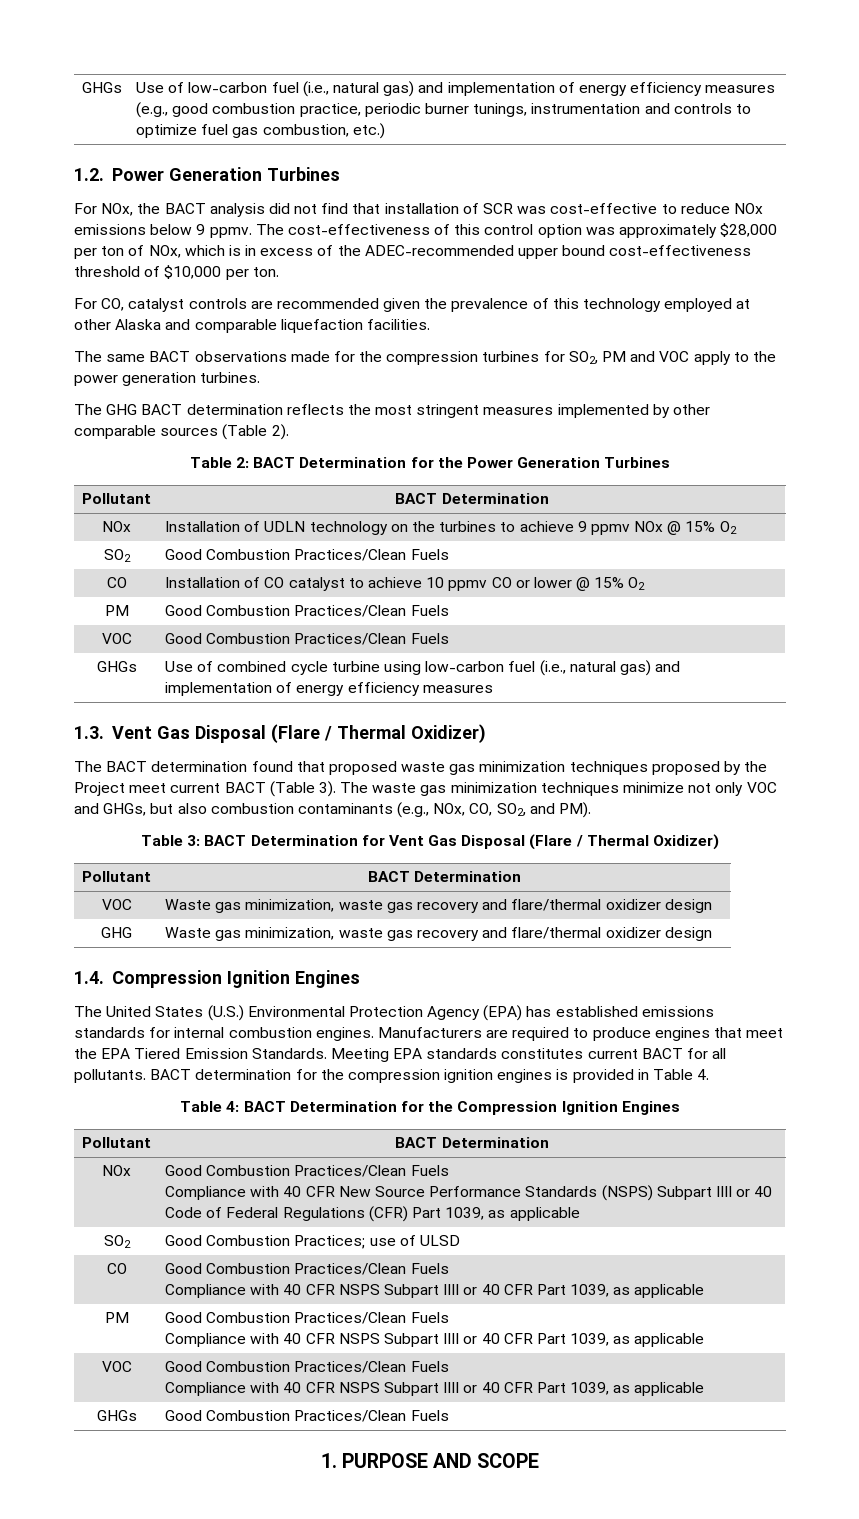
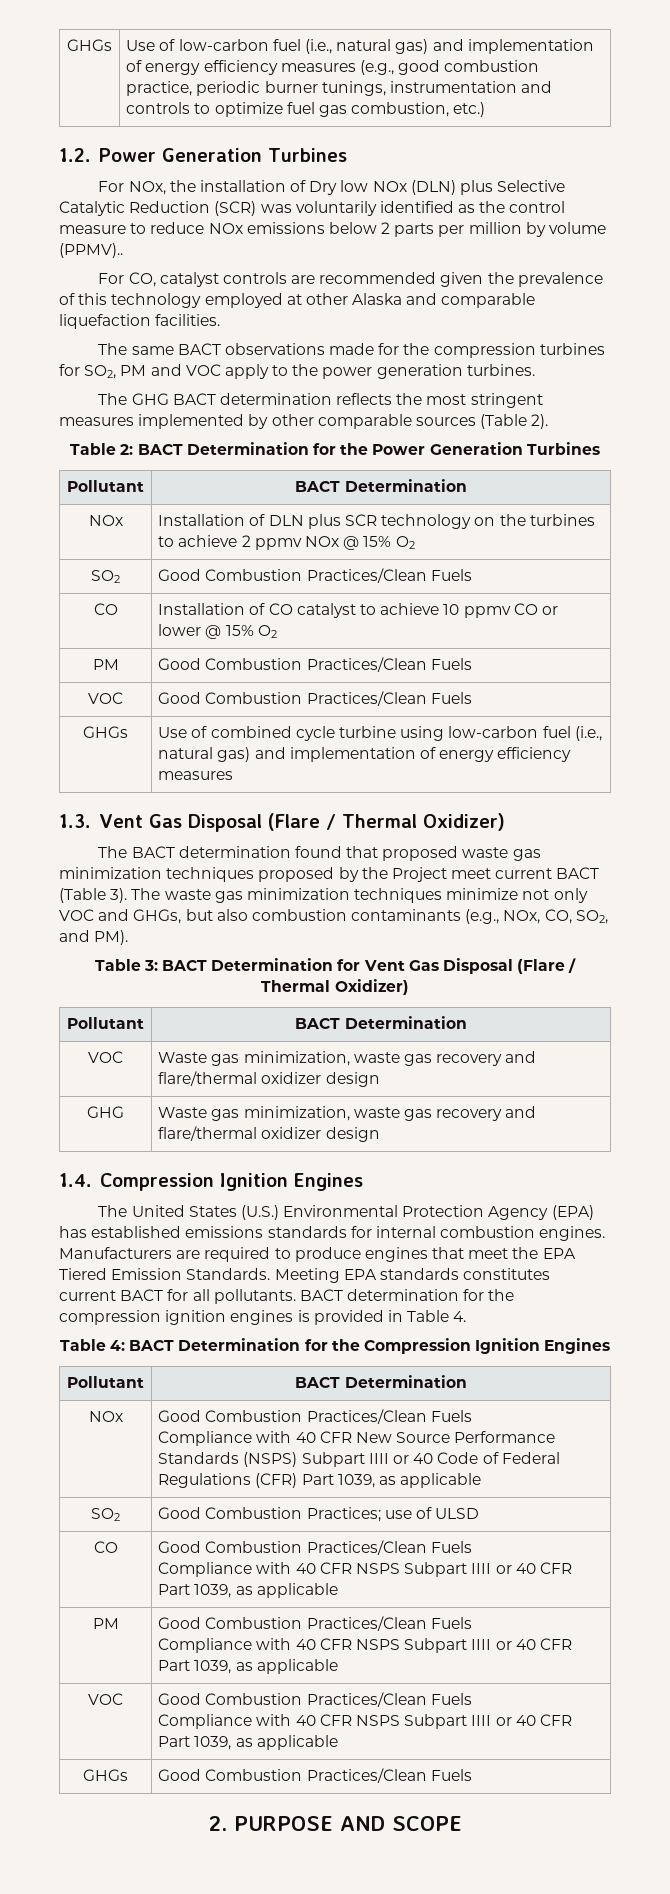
[164,203,658,217] BACT analysis did not find that installation of SCR was cost-effective -> [199,180,566,195] [59,201,566,216] [59,225,126,234] installation of Dry low NOx (DLN) plus Selective Catalytic Reduction (SCR) was voluntarily identified as the control measure
[196,223,778,238] [74,245,752,259] [74,265,279,280] 9 ppmv. The cost-effectiveness of this control option was approximately $28,000 per ton of NOx, which is in excess of the ADEC-recommended upper bound cost-effectiveness threshold of $10,000 per ton. -> [381,222,607,237] [59,243,123,258] 2 parts per million by volume (PPMV)..
[264,521,306,532] UDLN -> [268,514,377,529] DLN plus SCR
[577,521,587,532] 9 -> [241,535,251,547] 2
[320,1453,337,1468] 1. -> [208,1816,227,1831] 2.

